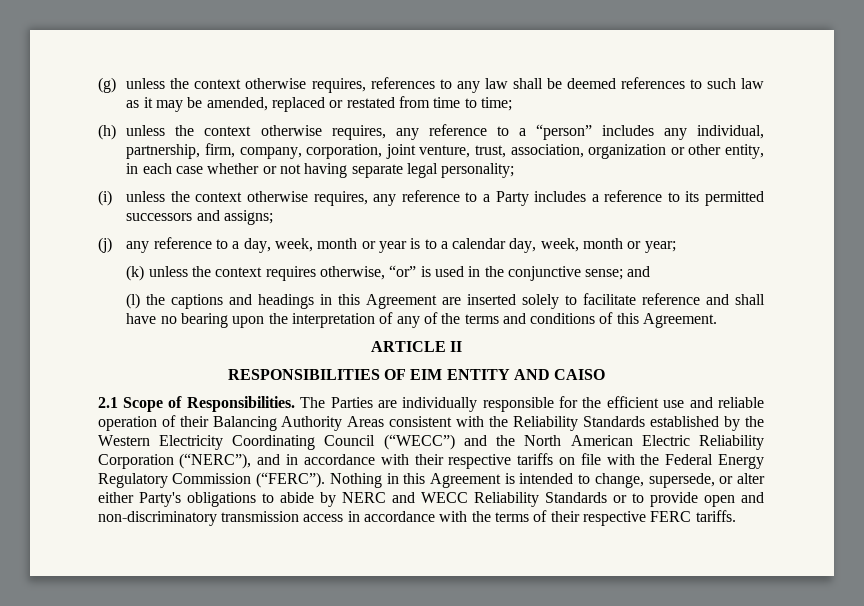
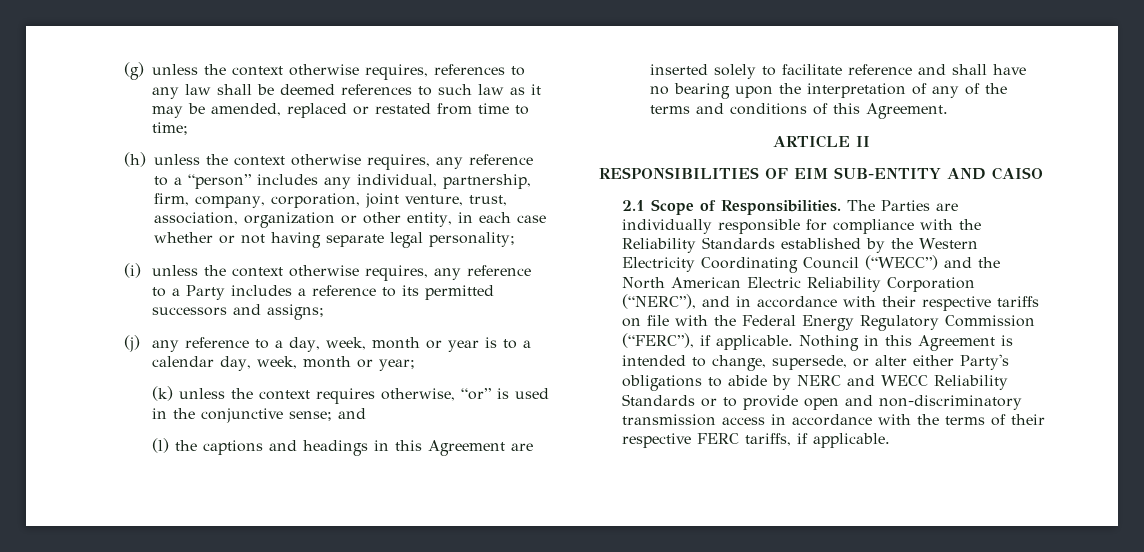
[446,369,510,380] ENTITY -> [834,167,941,179] SUB-ENTITY
[582,396,765,408] [97,415,453,431] the efficient use and reliable operation of their Balancing Authority Areas consistent -> [833,219,915,234] compliance
[256,472,326,488] (“FERC”). -> [622,333,794,350] (“FERC”), if applicable.
[695,510,736,522] tariffs. -> [745,433,891,448] tariffs, if applicable.

